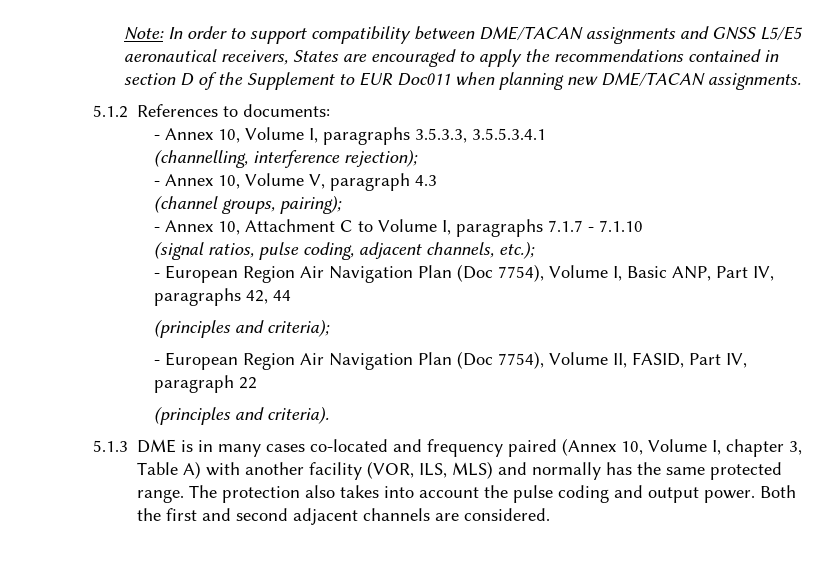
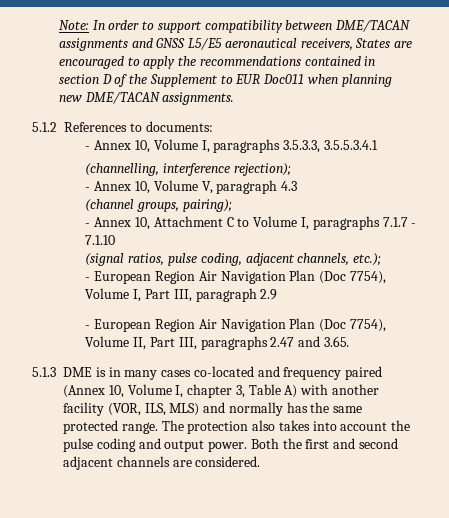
[627,266,775,281] [154,288,292,306] [154,319,331,338] Basic ANP, Part IV, paragraphs 42, 44 // (principles and criteria); -> [145,288,278,302] Part III, paragraph 2.9
[632,352,748,368] [154,375,258,393] [154,406,330,425] FASID, Part IV, paragraph 22 // (principles and criteria). -> [150,336,350,350] Part III, paragraphs 2.47 and 3.65.

